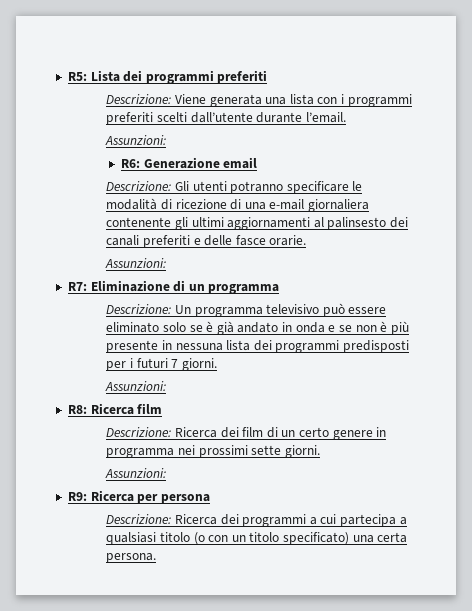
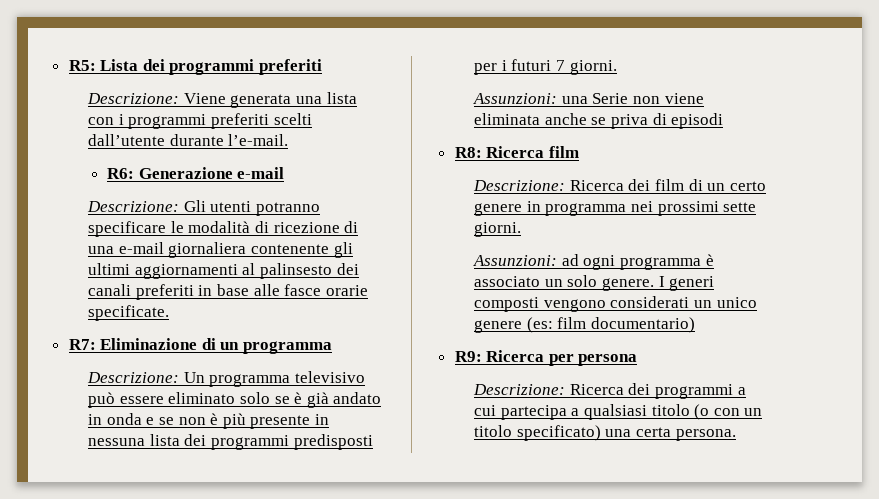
[305,112,346,123] [105,135,167,145] l’email. // Assunzioni: -> [228,134,289,146] l’e-mail.
[223,157,258,169] email -> [237,167,285,179] e-mail
[193,235,307,246] [105,258,167,268] e delle fasce orarie. // Assunzioni: -> [198,284,368,296] [88,305,170,321] in base alle fasce orarie specificate.
(167, 386) none -> [561,93,704,104] [474,113,724,129] una Serie non viene eliminata anche se priva di episodi
(167, 473) none -> [561,254,714,270] [474,275,715,291] [474,296,757,312] [474,317,696,333] ad ogni programma è associato un solo genere. I generi composti vengono considerati un unico genere (es: film documentario)

